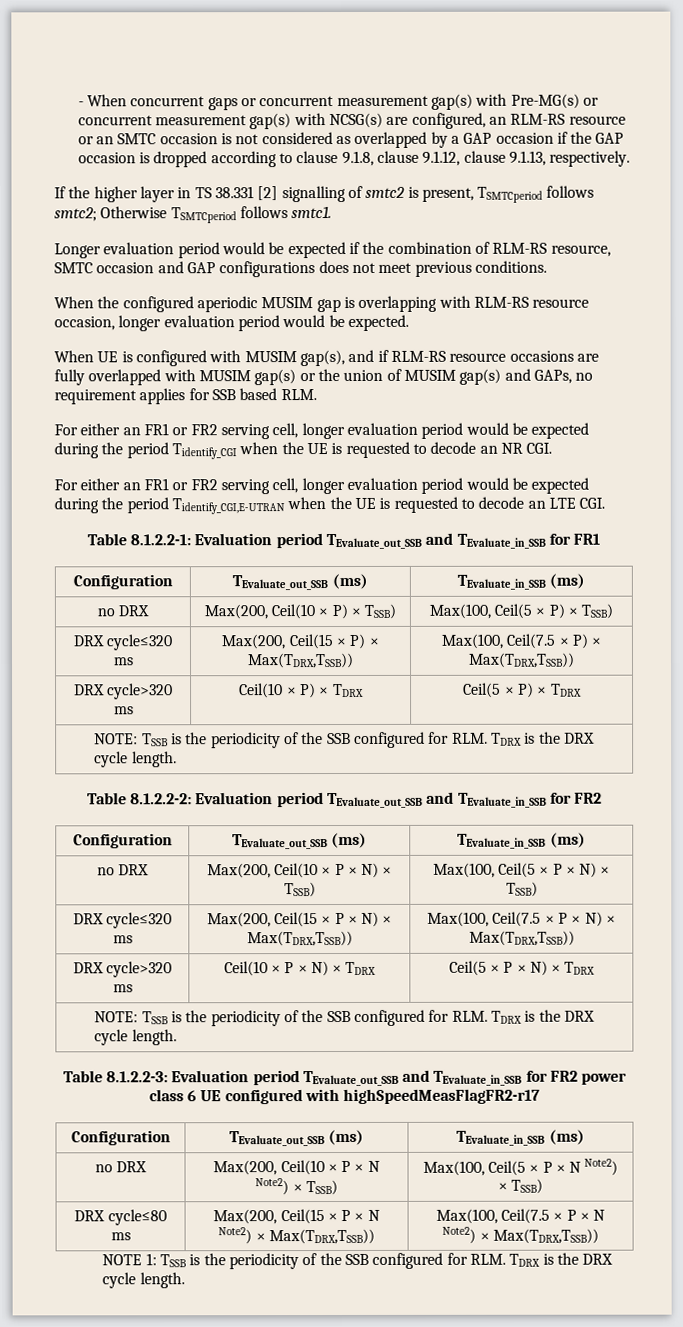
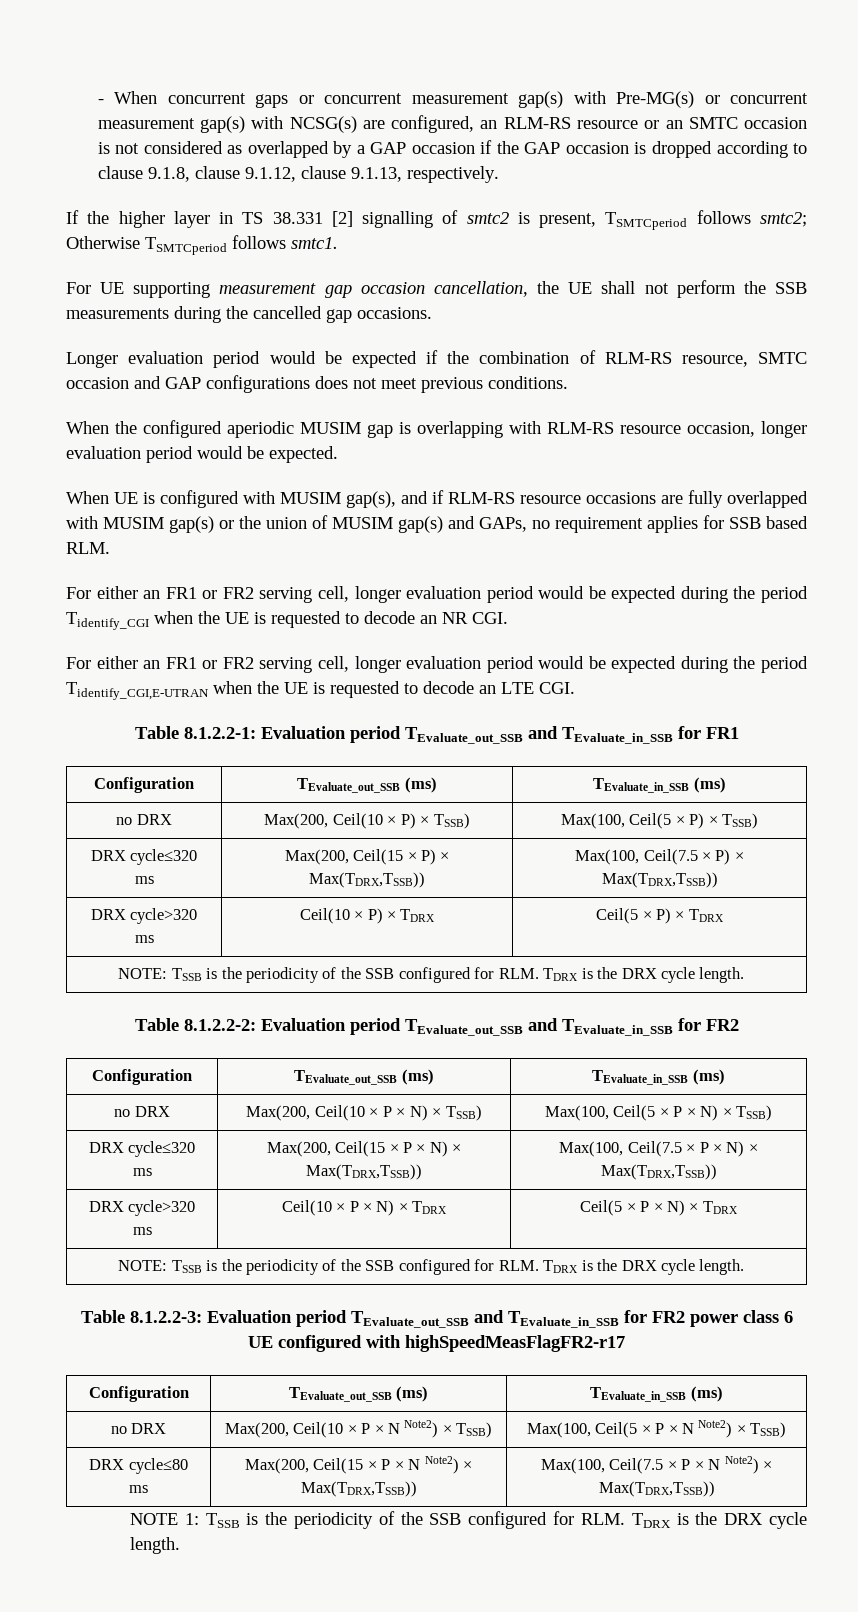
(333, 212) none -> [66,280,808,298] [66,306,432,323] // For UE supporting measurement gap occasion cancellation, the UE shall not perform the SSB measurements during the cancelled gap occasions.

